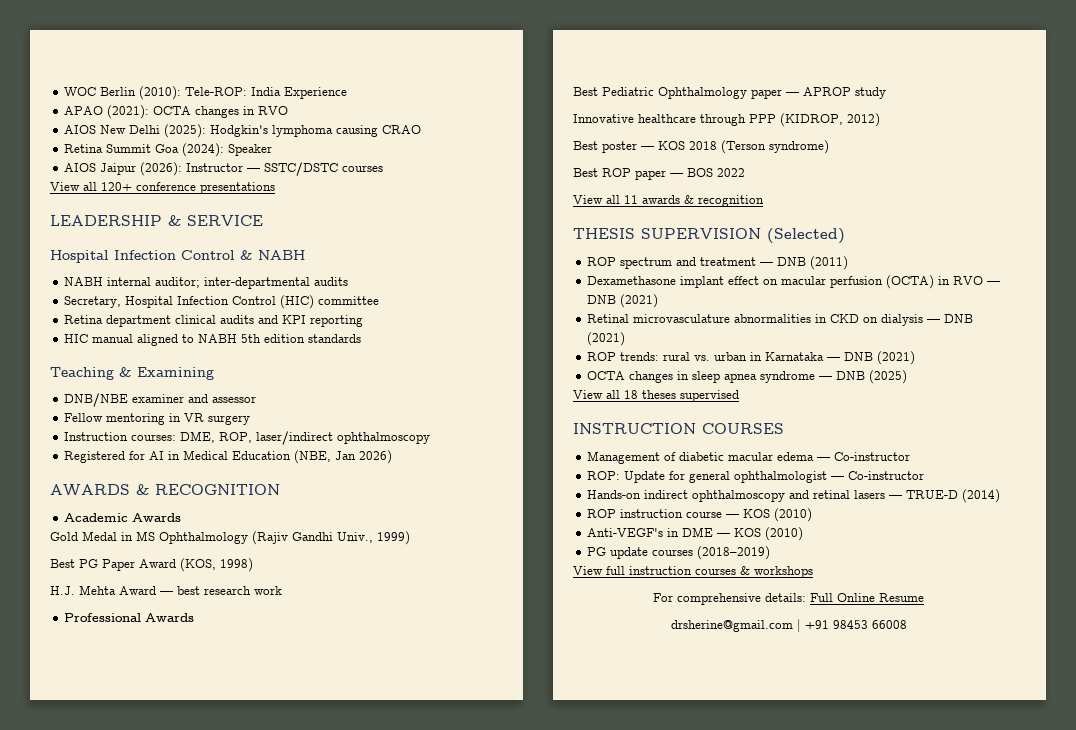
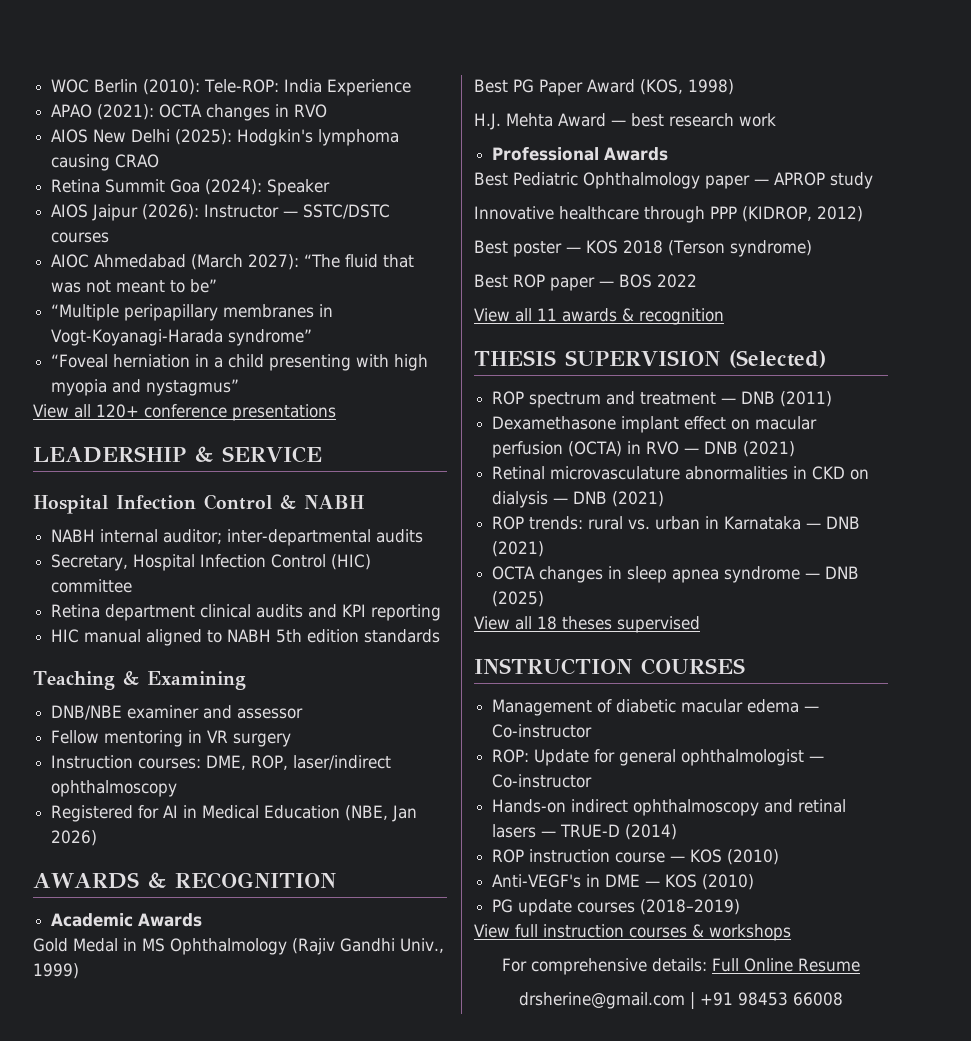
(384, 168) none -> [51,254,415,270] [51,279,218,293] [51,304,334,321] [51,329,313,346] [51,354,429,371] [51,379,240,396] // AIOC Ahmedabad (March 2027): “The fluid that was not meant to be” // “Multiple peripapillary membranes in Vogt-Koyanagi-Harada syndrome” // “Foveal herniation in a child presenting with high myopia and nystagmus”

